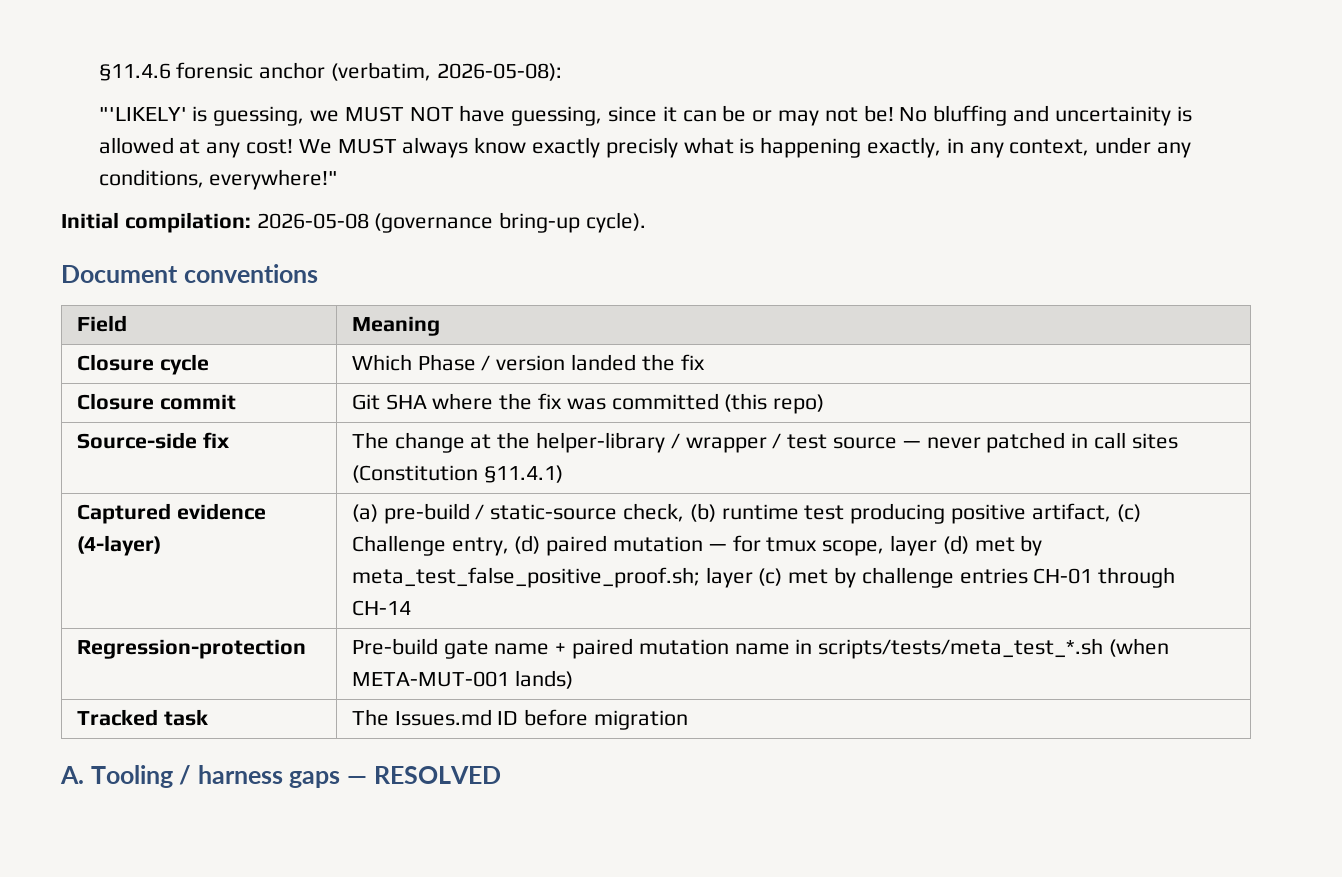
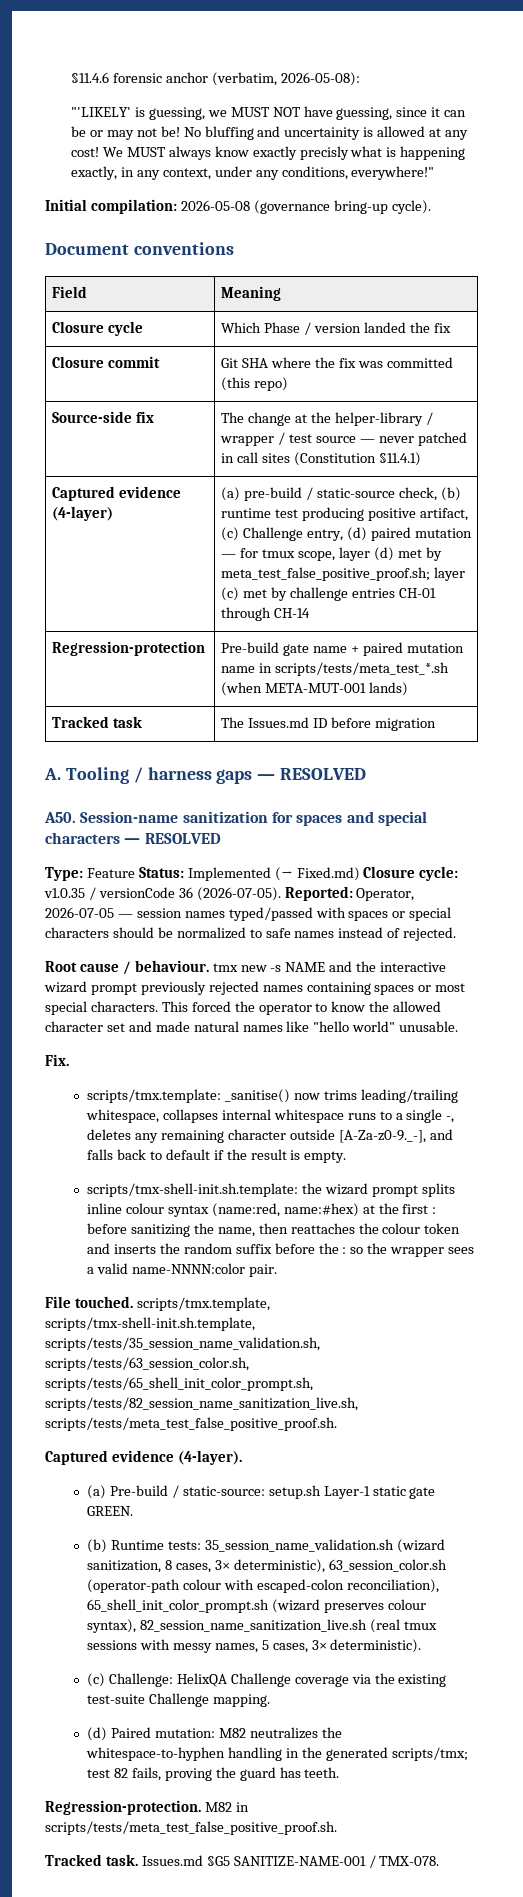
(501, 775) none -> [44,811,427,826] [45,832,221,844] [45,866,459,881] [44,886,415,901] [45,907,452,921] [45,927,457,941] [45,960,447,975] [44,981,466,995] [45,1001,442,1015] [45,1021,459,1032] [45,1054,69,1066] [87,1089,458,1103] [86,1109,455,1123] [87,1129,453,1143] [87,1149,347,1163] [87,1183,455,1197] [87,1203,437,1217] [87,1223,461,1237] [87,1243,475,1257] [87,1263,277,1277] [45,1296,270,1311] [45,1317,255,1331] [45,1337,320,1351] [45,1357,249,1371] [45,1377,313,1391] [45,1397,358,1411] [45,1417,337,1431] [45,1450,242,1465] [87,1485,436,1499] [87,1506,134,1516] [87,1539,445,1553] [87,1559,447,1573] [87,1579,439,1593] [87,1599,426,1613] [87,1619,437,1633] [87,1639,422,1653] [87,1673,447,1687] [87,1693,270,1707] [87,1727,342,1741] [86,1747,468,1761] [87,1767,340,1781] [45,1800,249,1815] [45,1821,337,1835] [45,1854,440,1868] // A50. Session-name sanitization for spaces and special characters — RESOLVED // Type: Feature Status: Implemented (→ Fixed.md) Closure cycle: v1.0.35 / versionCode 36 (2026-07-05). Reported: Operator, 2026-07-05 — session names typed/passed with spaces or special characters should be normalized to safe names instead of rejected. // Root cause / behaviour. tmx new -s NAME and the interactive wizard prompt previously rejected names containing spaces or most special characters. This forced the operator to know the allowed character set and made natural names like "hello world" unusable. // Fix. // scripts/tmx.template: _sanitise() now trims leading/trailing whitespace, collapses internal whitespace runs to a single -, deletes any remaining character outside [A-Za-z0-9._-], and falls back to default if the result is empty. // scripts/tmx-shell-init.sh.template: the wizard prompt splits inline colour syntax (name:red, name:#hex) at the first : before sanitizing the name, then reattaches the colour token and inserts the random suffix before the : so the wrapper sees a valid name-NNNN:color pair. // File touched. scripts/tmx.template, scripts/tmx-shell-init.sh.template, scripts/tests/35_session_name_validation.sh, scripts/tests/63_session_color.sh, scripts/tests/65_shell_init_color_prompt.sh, scripts/tests/82_session_name_sanitization_live.sh, scripts/tests/meta_test_false_positive_proof.sh. // Captured evidence (4-layer). // (a) Pre-build / static-source: setup.sh Layer-1 static gate GREEN. // (b) Runtime tests: 35_session_name_validation.sh (wizard sanitization, 8 cases, 3× deterministic), 63_session_color.sh (operator-path colour with escaped-colon reconciliation), 65_shell_init_color_prompt.sh (wizard preserves colour syntax), 82_session_name_sanitization_live.sh (real tmux sessions with messy names, 5 cases, 3× deterministic). // (c) Challenge: HelixQA Challenge coverage via the existing test-suite Challenge mapping. // (d) Paired mutation: M82 neutralizes the whitespace-to-hyphen handling in the generated scripts/tmx; test 82 fails, proving the guard has teeth. // Regression-protection. M82 in scripts/tests/meta_test_false_positive_proof.sh. // Tracked task. Issues.md §G5 SANITIZE-NAME-001 / TMX-078.

